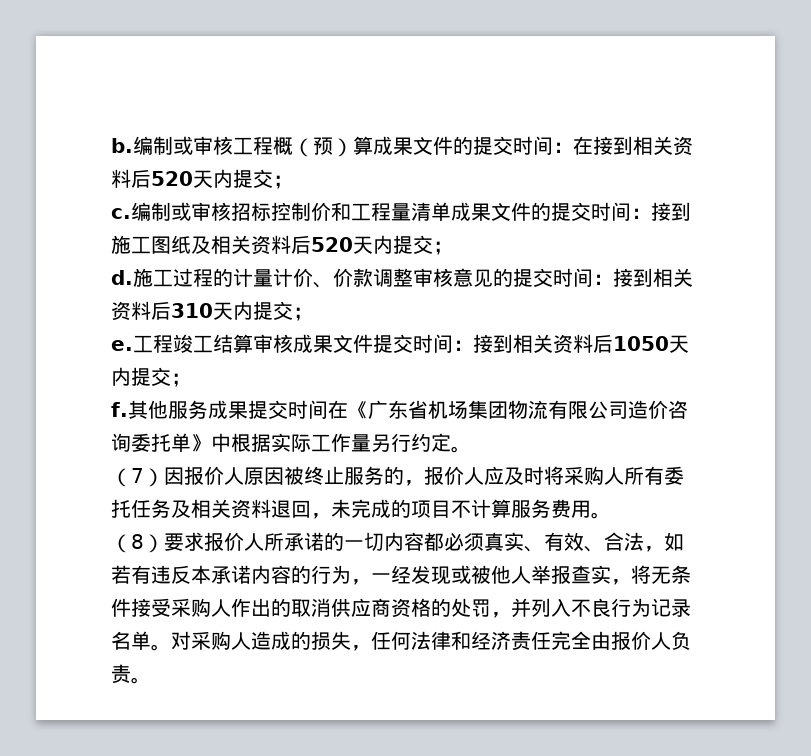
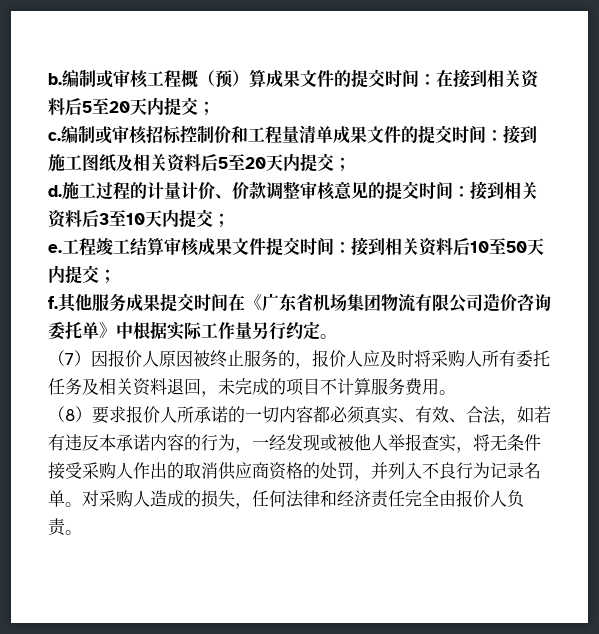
[151,171,193,186] 520 -> [82,98,130,114] 5至20
[311,237,353,252] 520 -> [218,154,266,170] 5至20
[171,303,213,318] 310 -> [99,210,145,226] 3至10
[613,336,669,351] 1050 -> [470,238,527,254] 10至50

